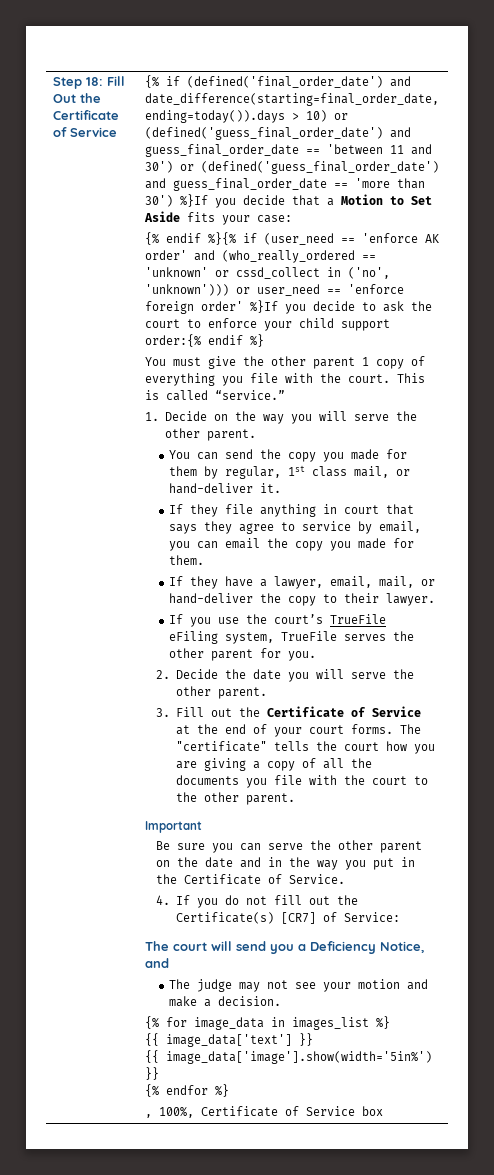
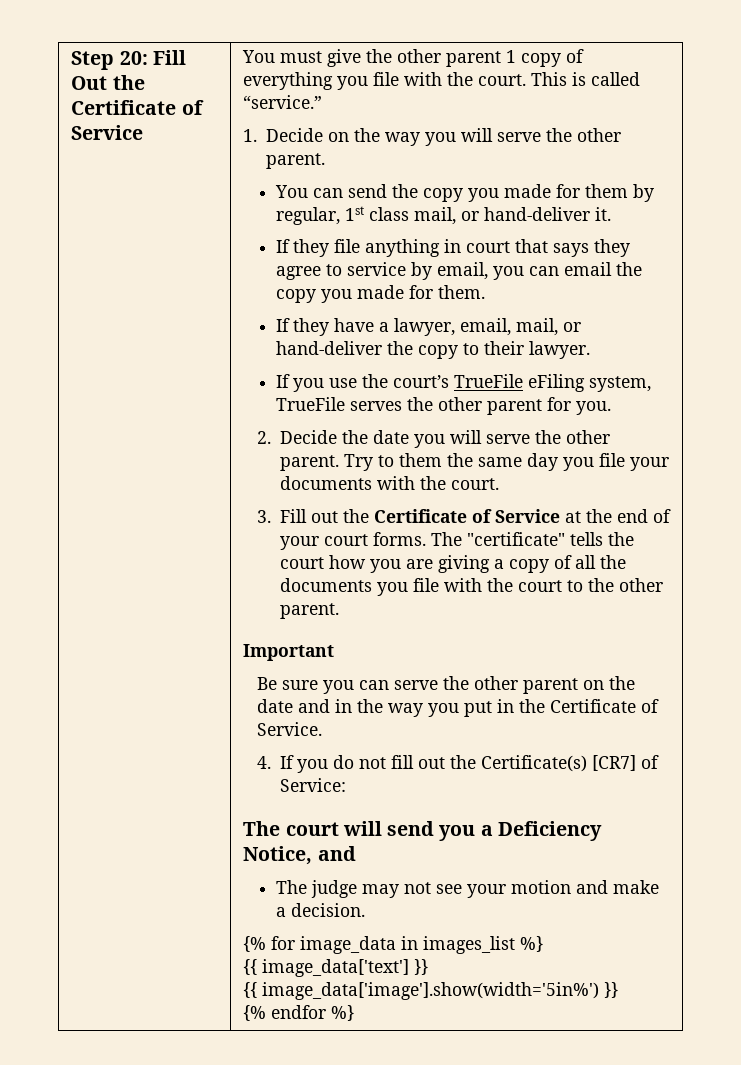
[86,77,104,86] 18: -> [119,51,148,65] 20:
[145,75,412,88] [145,93,440,106] [145,110,349,123] [145,127,412,140] [145,144,433,157] [145,161,440,174] [145,178,426,191] [145,194,433,208] [144,211,293,225] [145,232,440,245] [145,250,377,263] [145,267,391,279] [145,284,405,296] [145,300,433,314] [145,318,391,331] [145,334,265,347] {% if (defined('final_order_date') and date_difference(starting=final_order_date, ending=today()).days > 10) or (defined('guess_final_order_date') and guess_final_order_date == 'between 11 and 30') or (defined('guess_final_order_date') and guess_final_order_date == 'more than 30') %}If you decide that a Motion to Set Aside fits your case: // {% endif %}{% if (user_need == 'enforce AK order' and (who_really_ordered == 'unknown' or cssd_collect in ('no', 'unknown'))) or user_need == 'enforce foreign order' %}If you decide to ask the court to enforce your child support order:{% endif %} // -> (144, 132) none
(268, 693) none -> [343,453,669,471] [279,476,499,490] Try to them the same day you file your documents with the court.
[145,1106,384,1118] // , 100%, Certificate of Service box -> (355, 1013) none

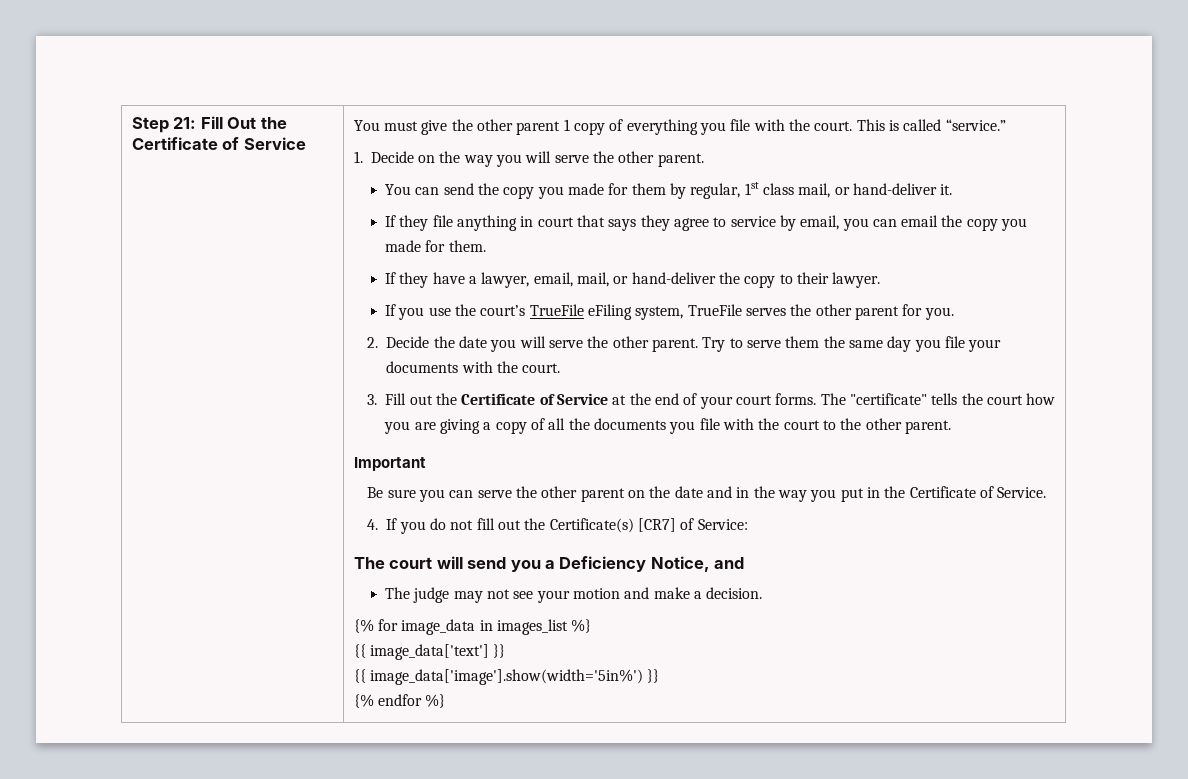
[119,51,148,65] 20: -> [173,117,197,129] 21:
(394, 461) none -> [746,340,781,348] serve

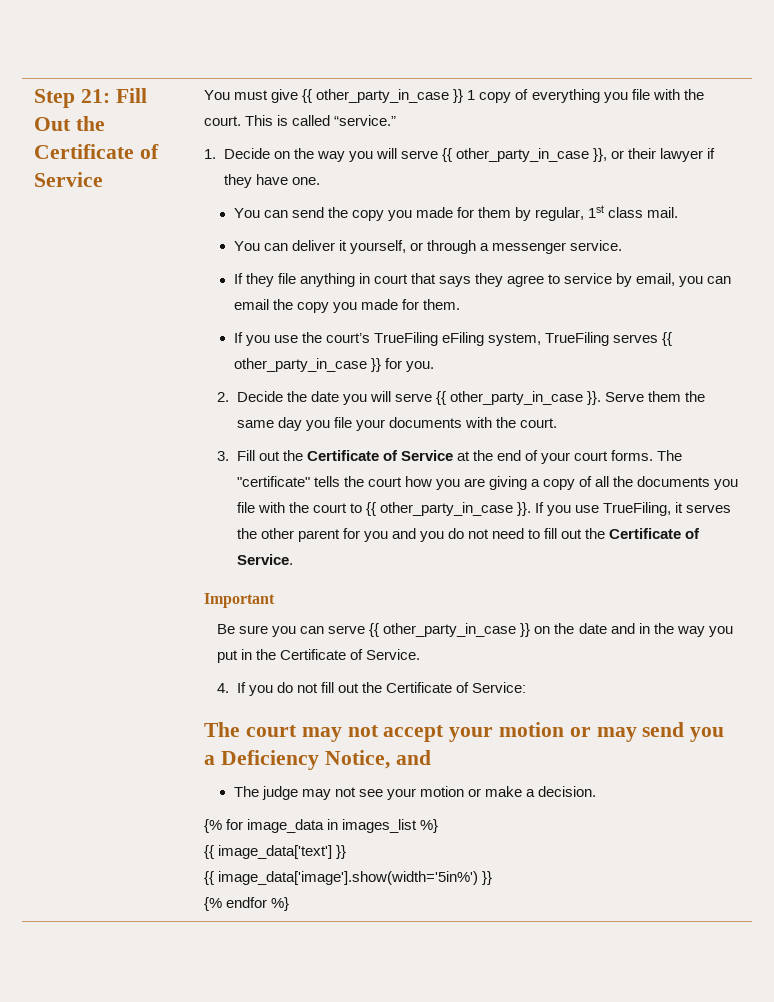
[451,119,561,135] the other parent -> [302,89,464,103] {{ other_party_in_case }}
[592,151,704,167] the other parent. -> [441,148,716,162] [223,174,320,188] {{ other_party_in_case }}, or their lawyer if they have one.
[798,183,953,198] mail, or hand-deliver it. -> [647,207,679,218] [233,240,622,254] mail. // You can deliver it yourself, or through a messenger service.
[385,272,881,288] // If they have a lawyer, email, mail, or hand-deliver the copy to their lawyer. -> (460, 304) none
[529,304,584,316] TrueFile -> [373,332,438,346] TrueFiling
[687,304,899,320] TrueFile serves the other parent -> [544,332,673,346] [233,358,381,372] TrueFiling serves {{ other_party_in_case }}
[587,336,781,352] the other parent. Try to serve -> [435,391,644,405] {{ other_party_in_case }}. Serve
[840,418,951,434] the other parent. -> [365,502,732,516] [236,528,701,542] [236,554,293,565] {{ other_party_in_case }}. If you use TrueFiling, it serves the other parent for you and you do not need to fill out the Certificate of Service.
[516,486,625,502] the other parent -> [369,623,531,637] {{ other_party_in_case }}
[549,518,676,533] Certificate(s) [CR7] -> [385,682,452,693] Certificate
[436,556,463,569] will -> [301,722,637,742] may not accept your motion or may
[624,587,650,599] and -> [467,788,481,797] or

